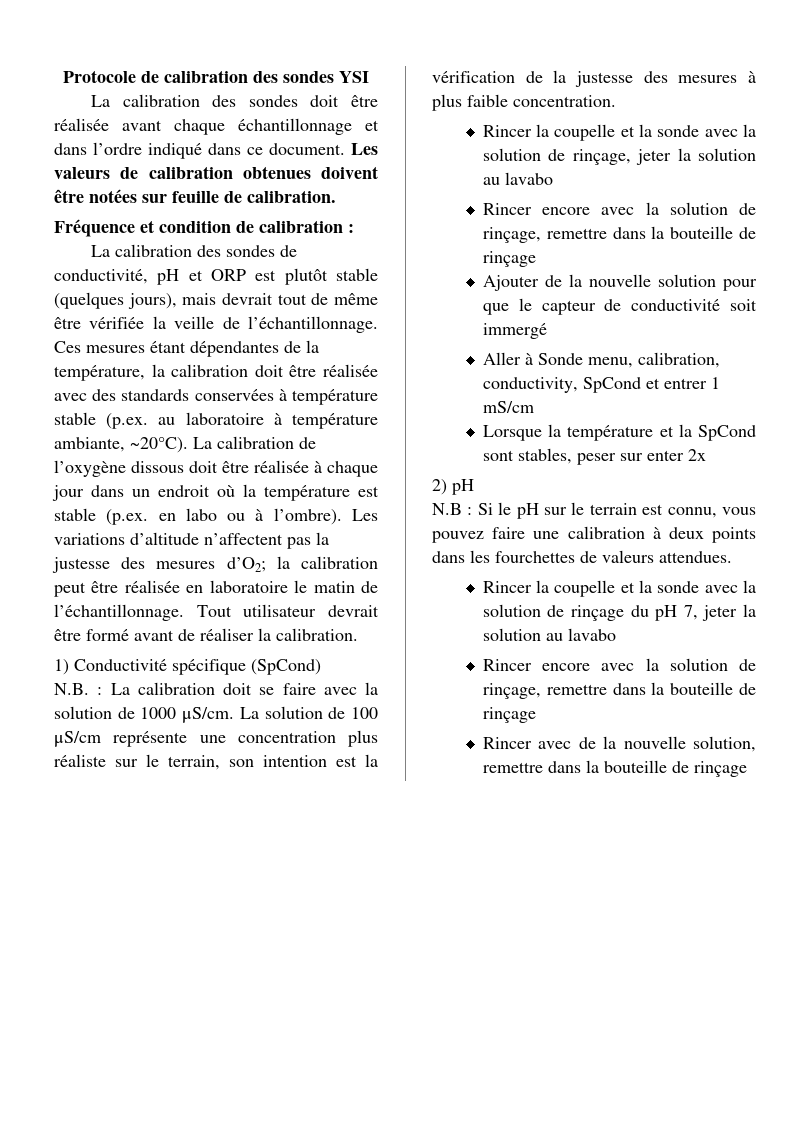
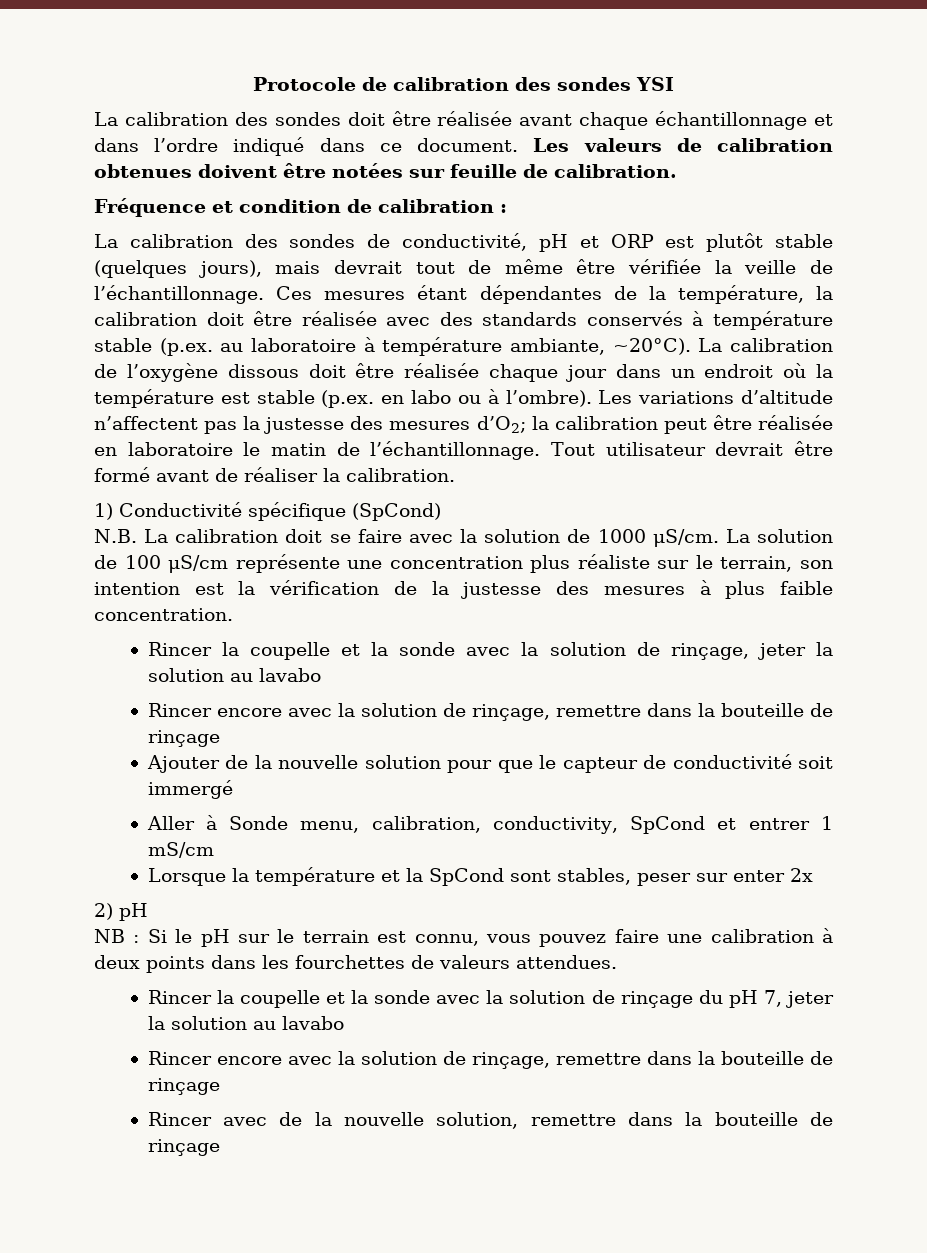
[194,389,274,401] conservées -> [586,311,683,326] conservés
[314,461,322,473] à -> (480, 370) none
[97,687,103,695] : -> (137, 536) none
[432,503,462,515] N.B -> [94,929,125,943] NB

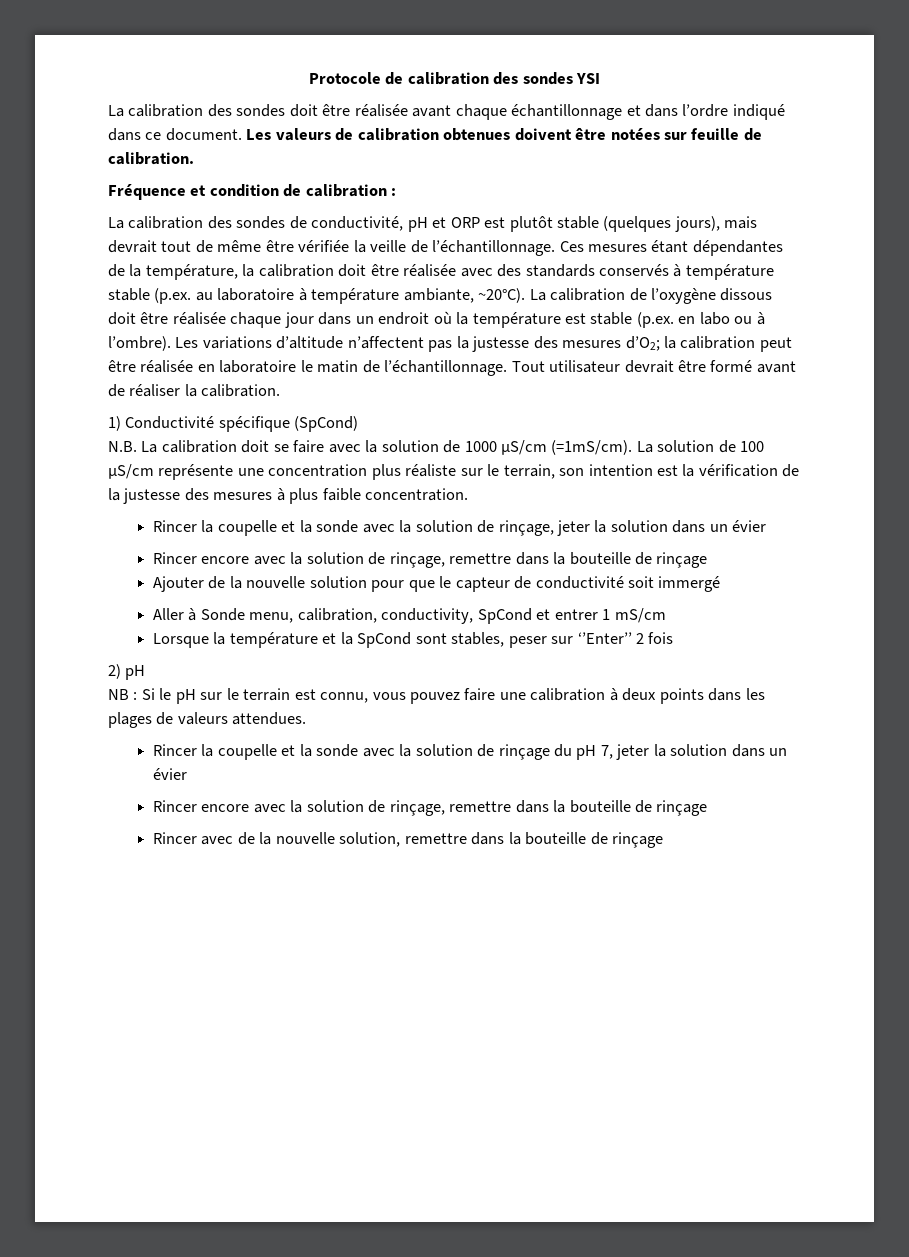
[652,529,719,547] μS/cm. -> [501,440,633,455] μS/cm (=1mS/cm).
[229,668,321,682] au lavabo -> [672,520,767,533] dans un évier
[732,868,813,882] enter 2x -> [577,632,674,644] ‘’Enter’’ 2 fois
[295,955,405,969] fourchettes -> [108,712,152,728] plages
[252,1016,344,1030] au lavabo -> [731,744,788,757] [152,768,187,780] dans un évier

